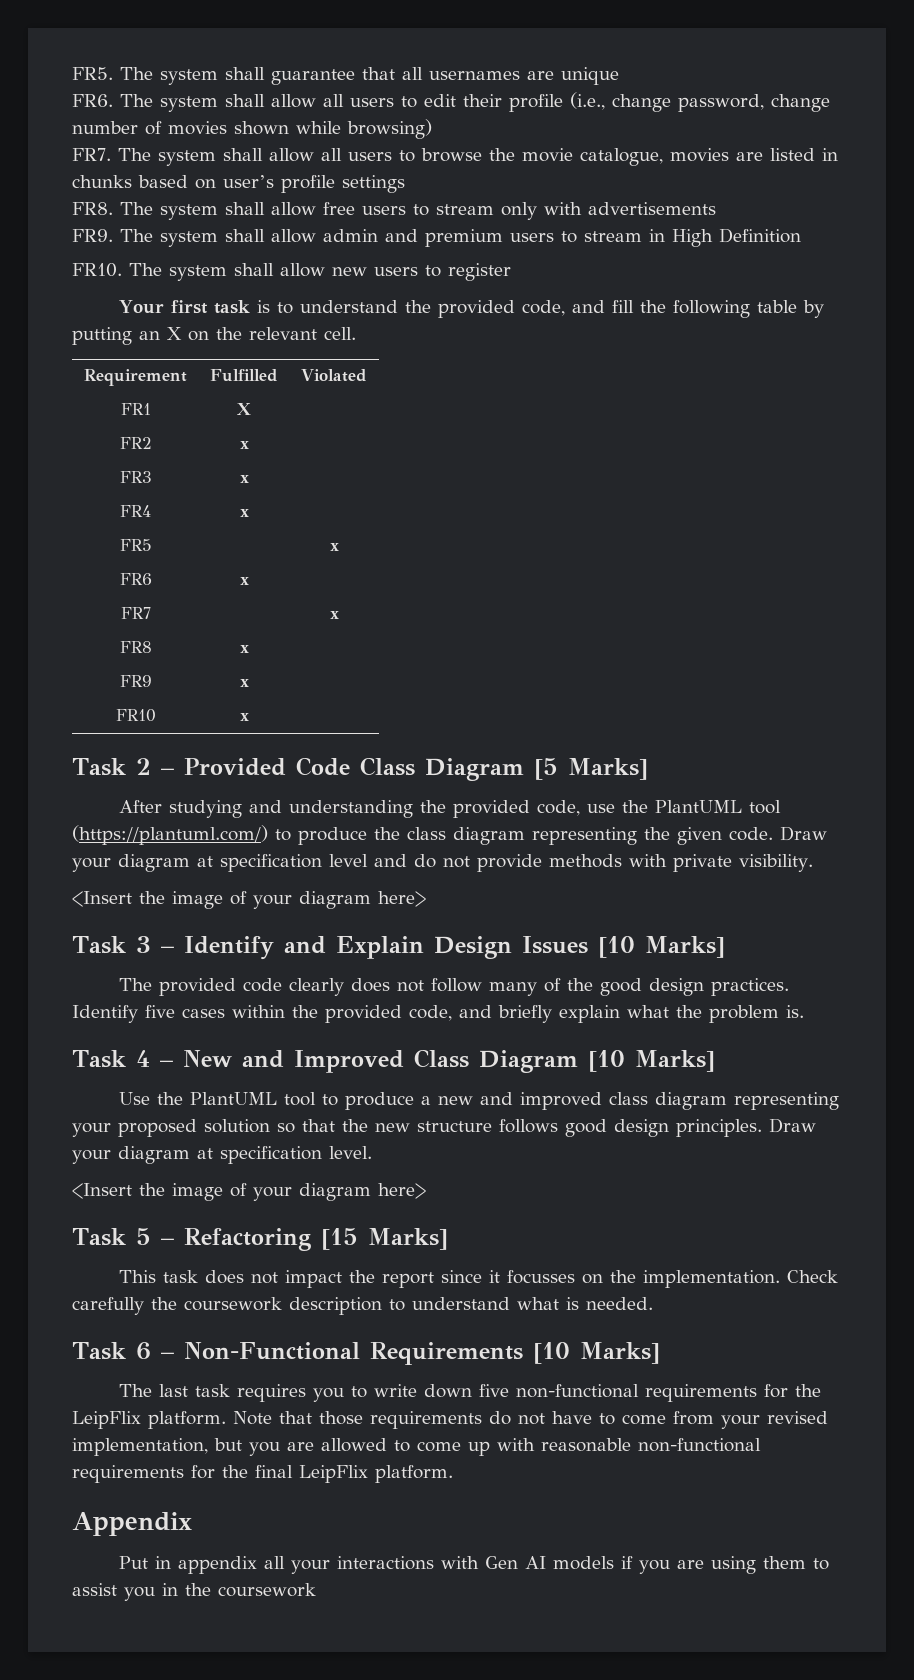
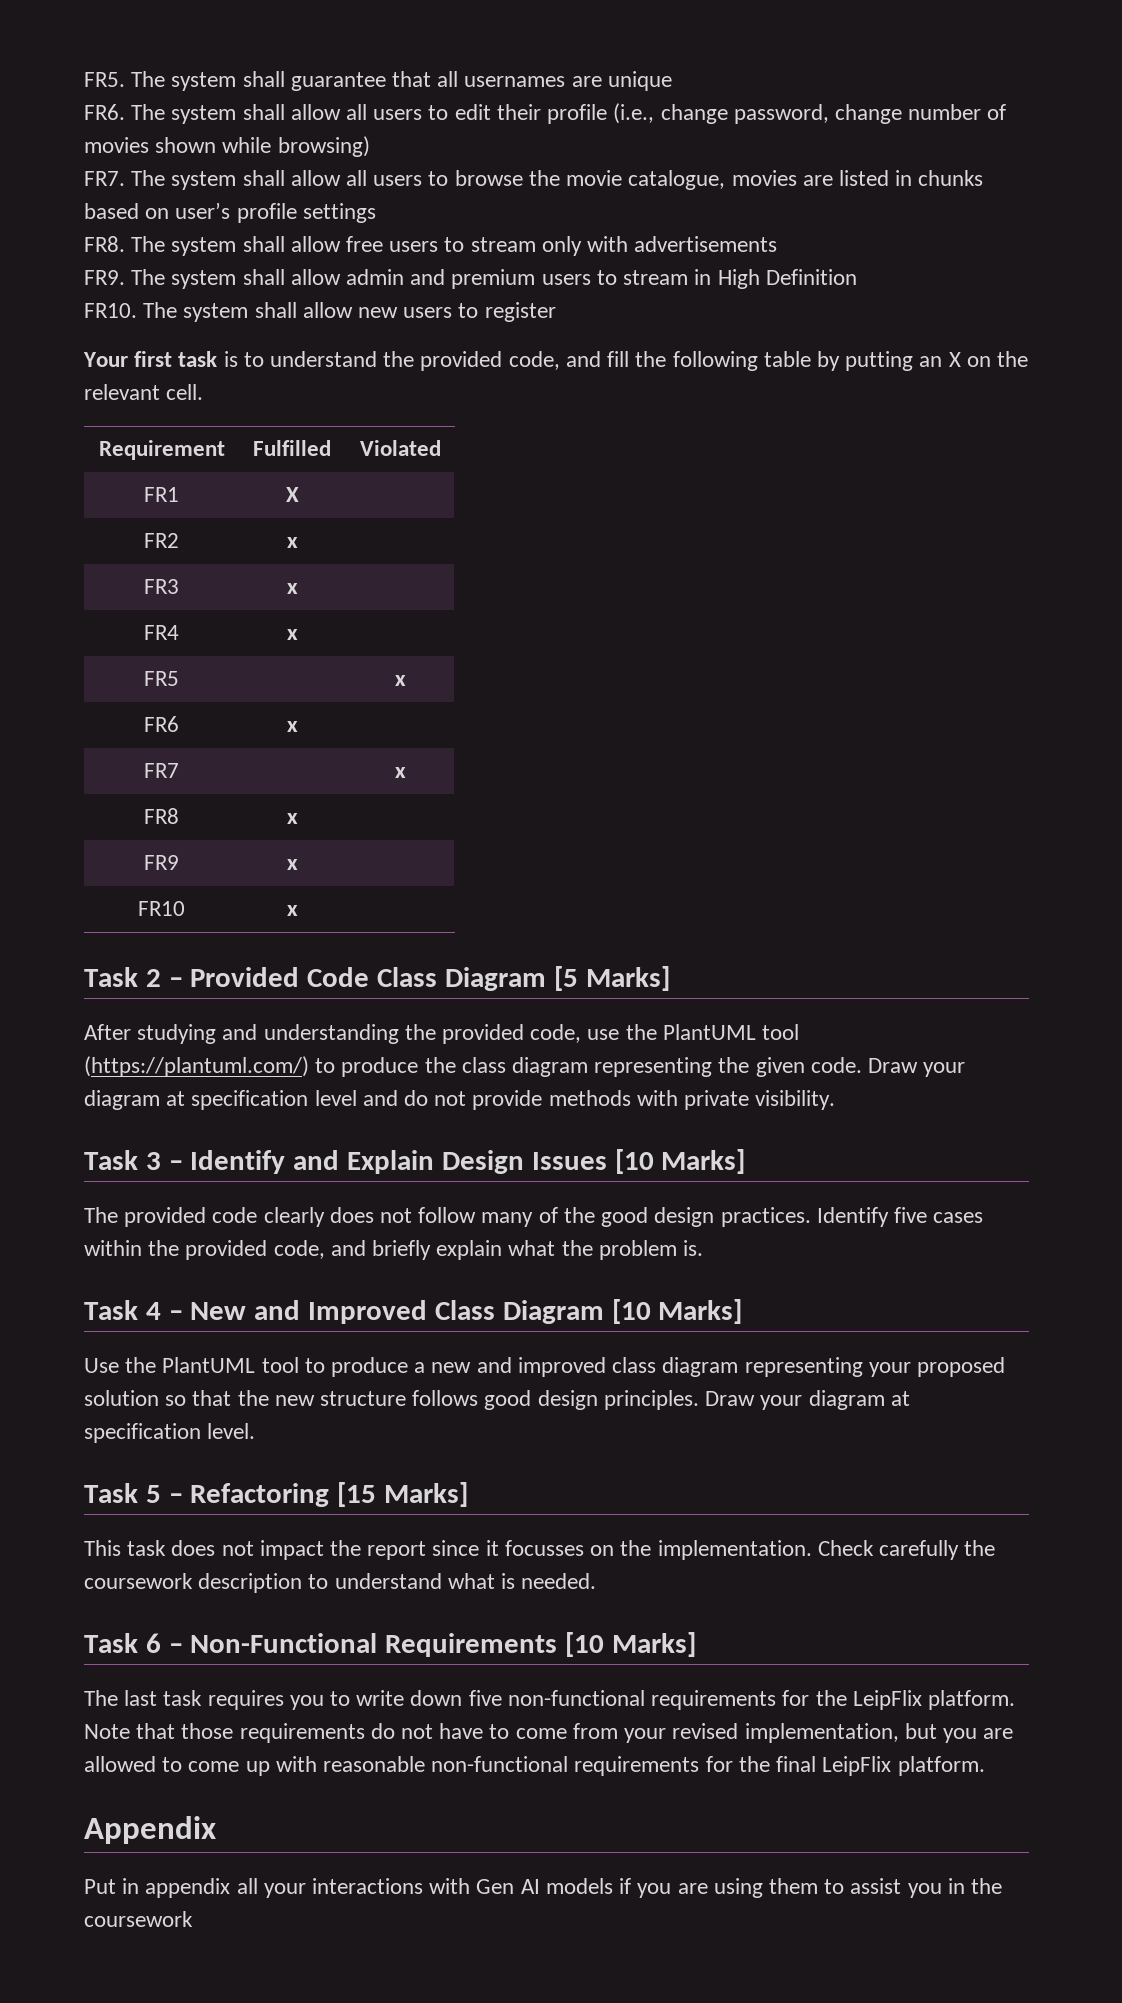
[72,891,426,909] // <Insert the image of your diagram here> -> (836, 1100) none
[72,1183,426,1201] // <Insert the image of your diagram here> -> (256, 1431) none

